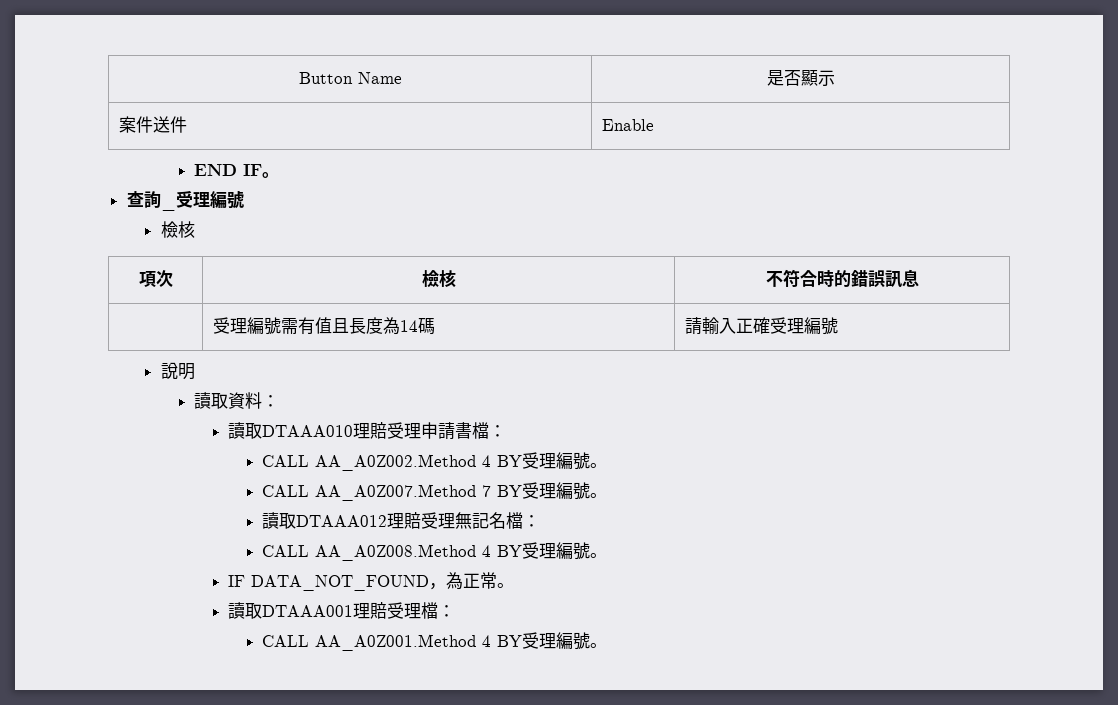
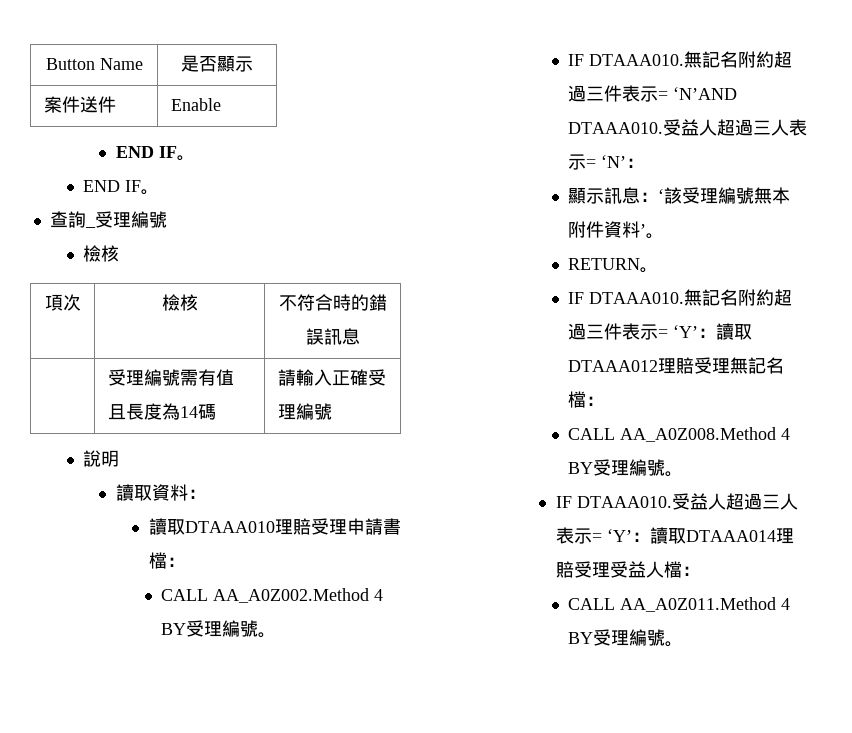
(280, 175) none -> [82,180,159,195] // END IF。
[262,482,608,501] CALL AA_A0Z007.Method 7 BY受理編號。 // -> [568,51,793,68] [568,85,738,102] [568,119,808,136] [568,154,645,170] [568,187,791,204] [568,221,665,239] [568,258,659,273] [568,289,793,306] [568,323,717,340] IF DTAAA010.無記名附約超過三件表示= ‘N’AND DTAAA010.受益人超過三人表示= ‘N’： // 顯示訊息：‘該受理編號無本附件資料’。 // RETURN。 // IF DTAAA010.無記名附約超過三件表示= ‘Y’：
[251,572,515,591] [228,602,456,619] [262,634,477,651] DATA_NOT_FOUND，為正常。 // 讀取DTAAA001理賠受理檔： // CALL AA_A0Z001.Method -> [576,493,798,510] [555,527,794,544] [555,561,700,578] [568,597,777,612] DTAAA010.受益人超過三人表示= ‘Y’：讀取DTAAA014理賠受理受益人檔： // CALL AA_A0Z011.Method

